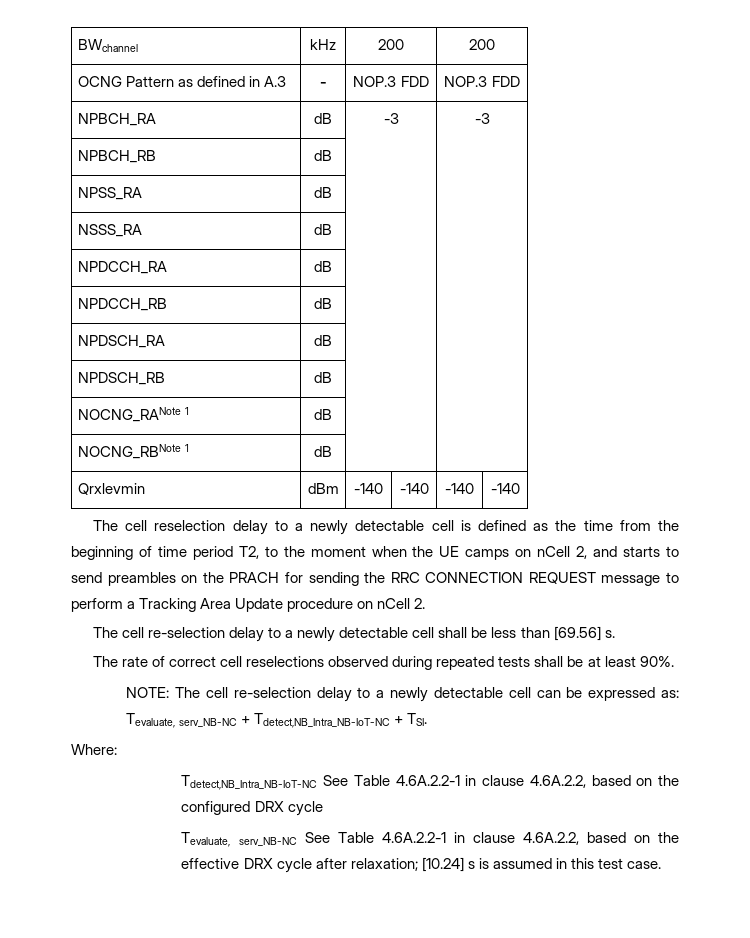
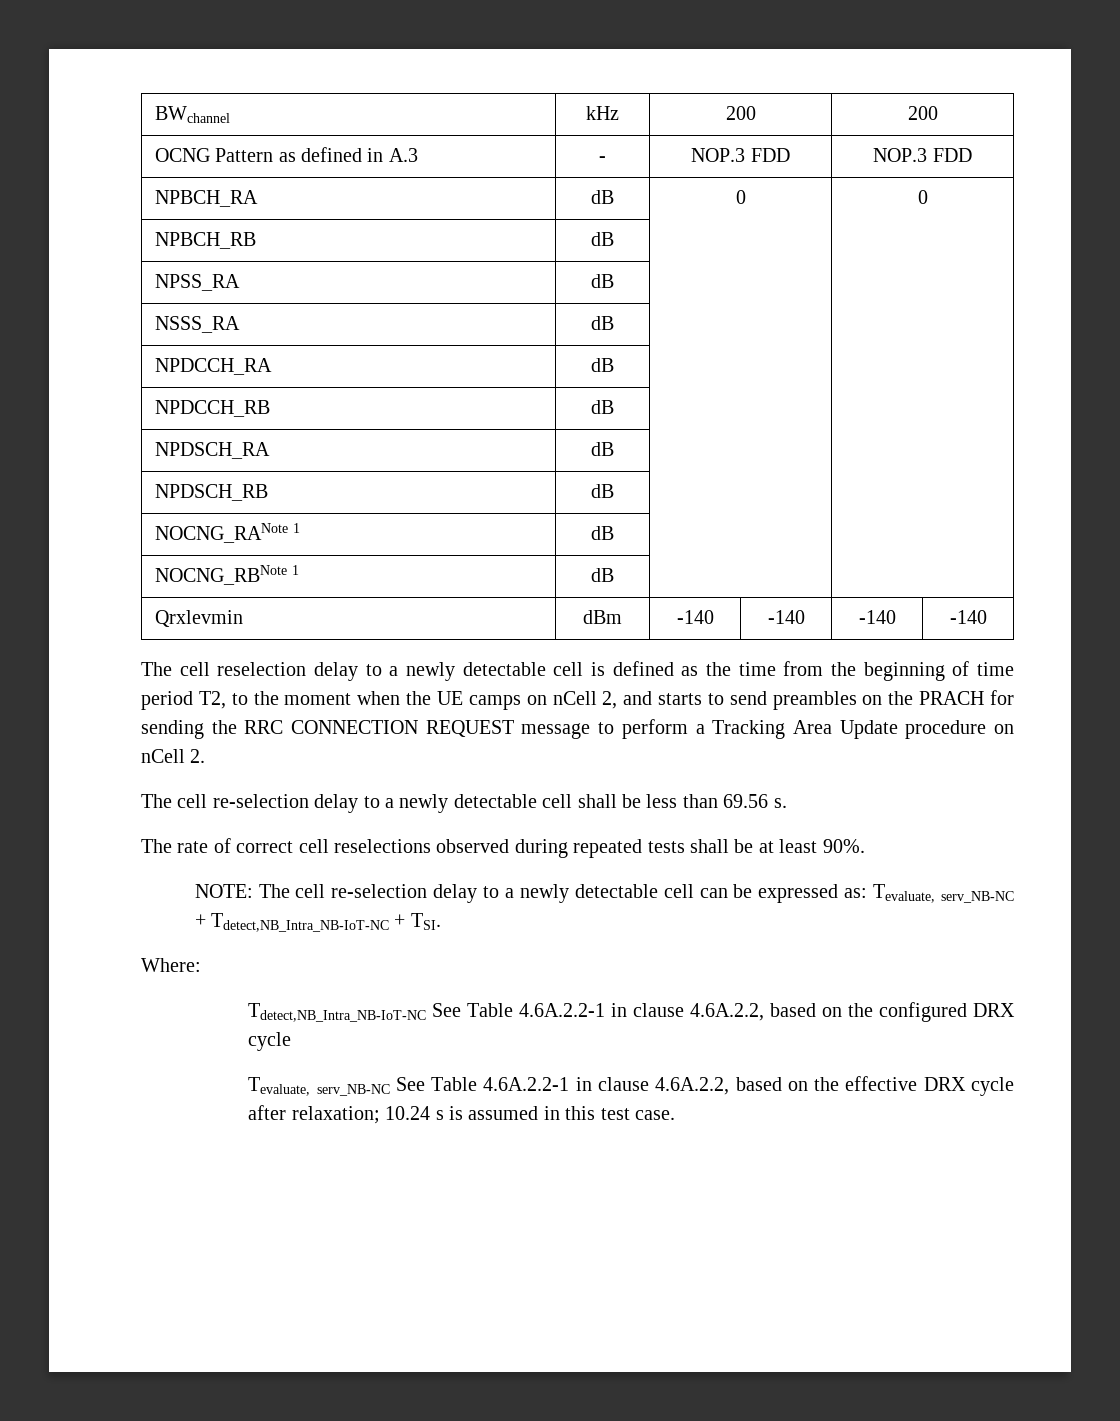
[383,113,399,124] [474,113,490,124] -3 | -3 -> [735,190,746,204] [917,190,928,204] 0 | 0
[553,626,601,641] [69.56] -> [723,794,769,808] 69.56
[421,857,464,872] [10.24] -> [385,1106,431,1120] 10.24

